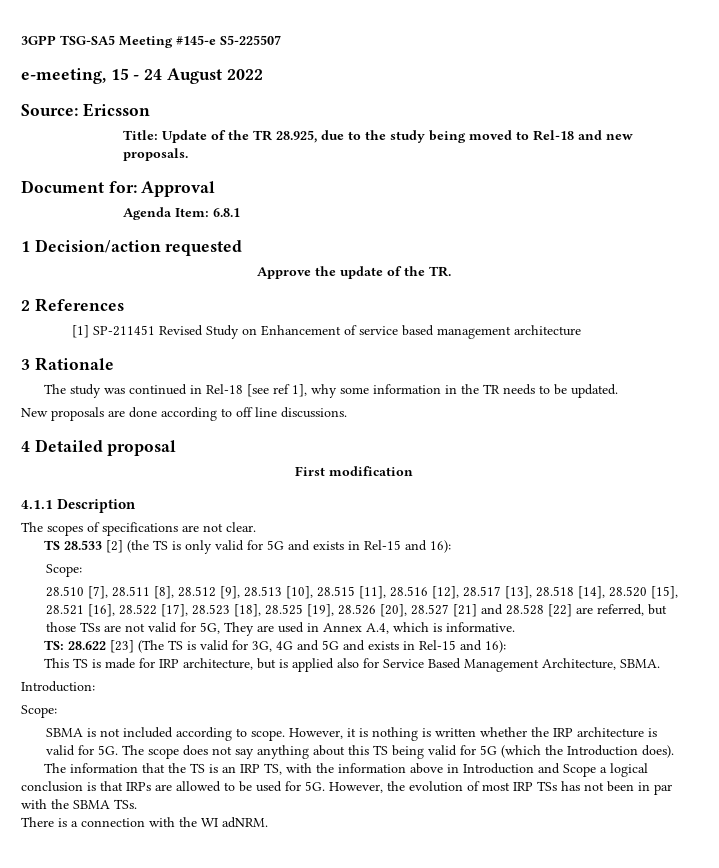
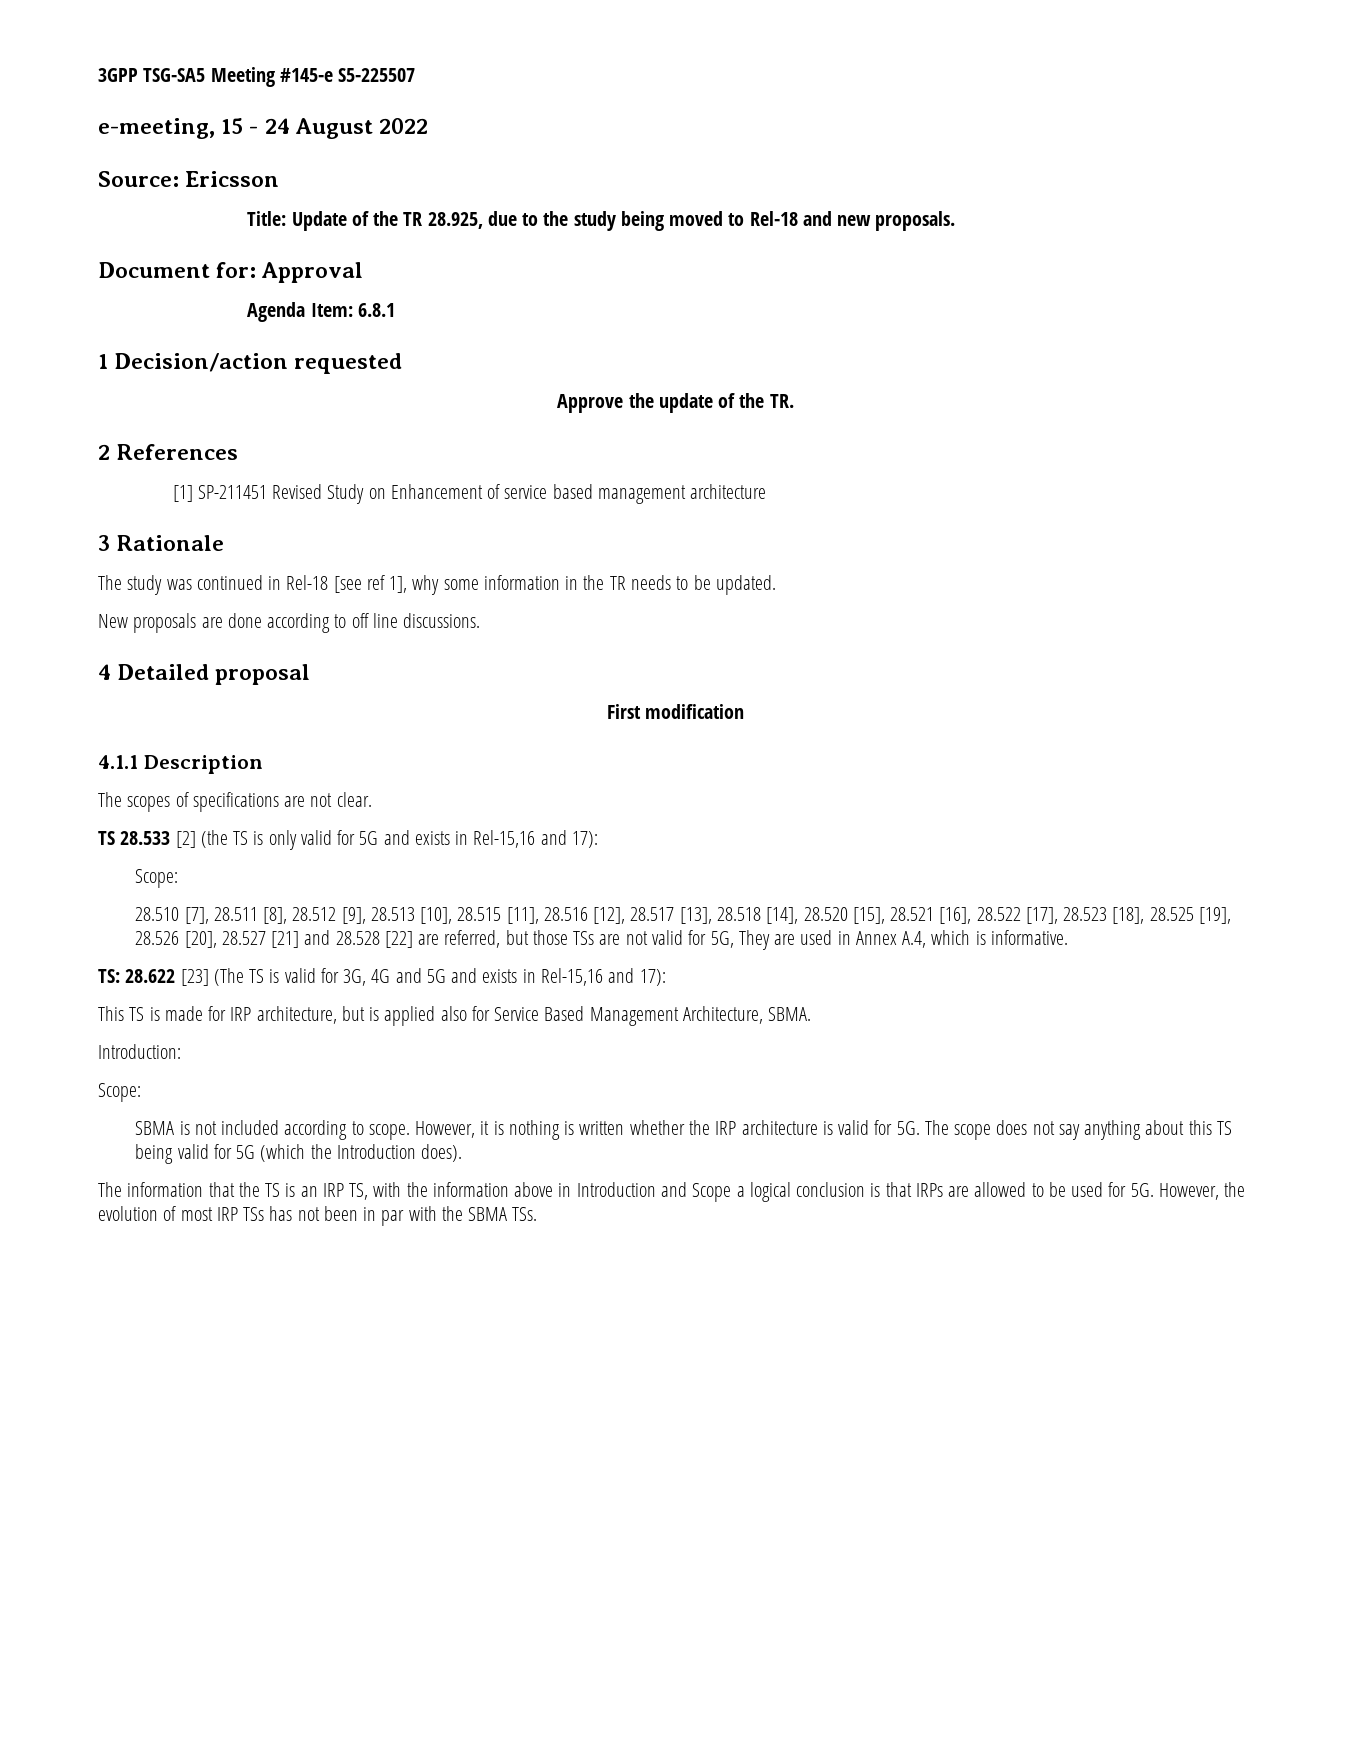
[364,540,452,553] Rel-15 and 16): -> [473,830,598,848] Rel-15,16 and 17):
[419,640,507,653] Rel-15 and 16): -> [540,968,666,986] Rel-15,16 and 17):
[21,817,268,828] // There is a connection with the WI adNRM. -> (538, 1214) none

